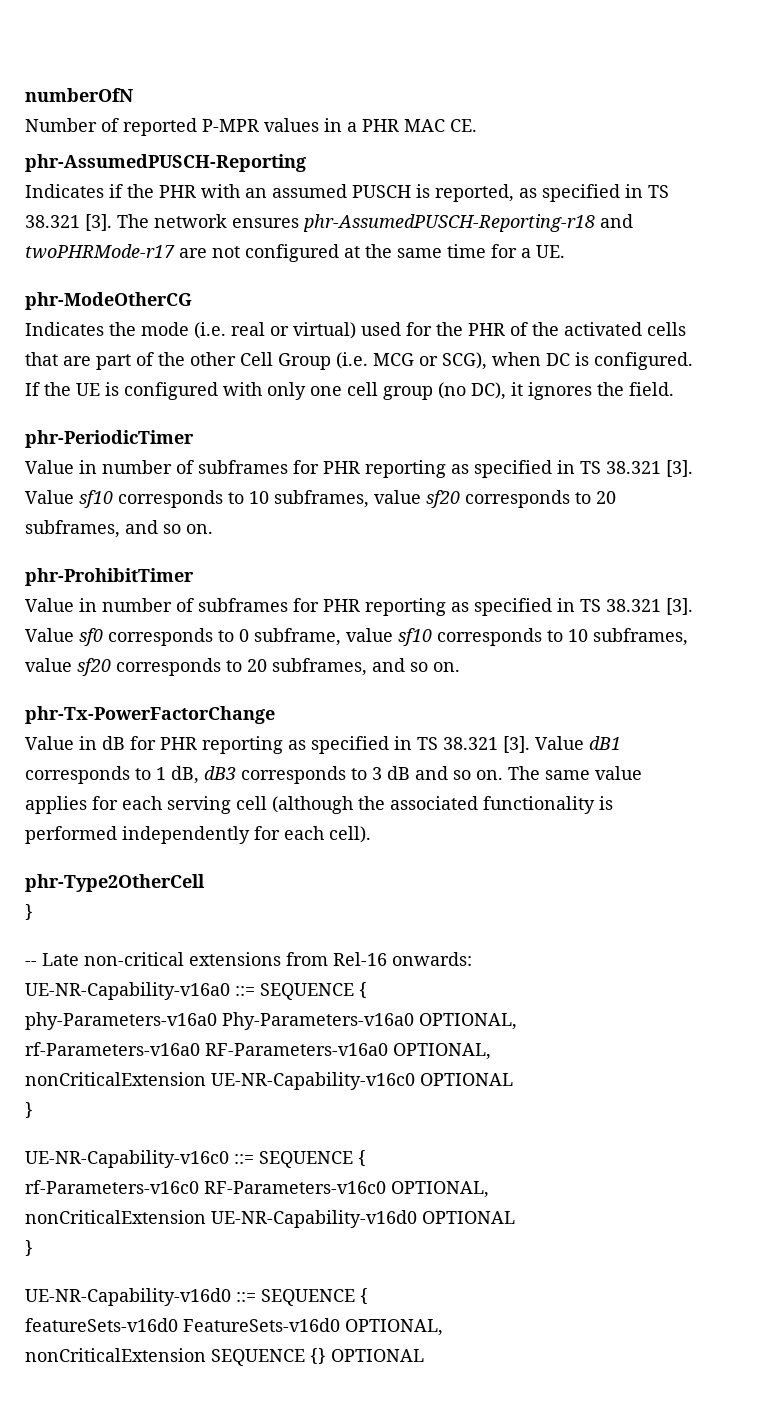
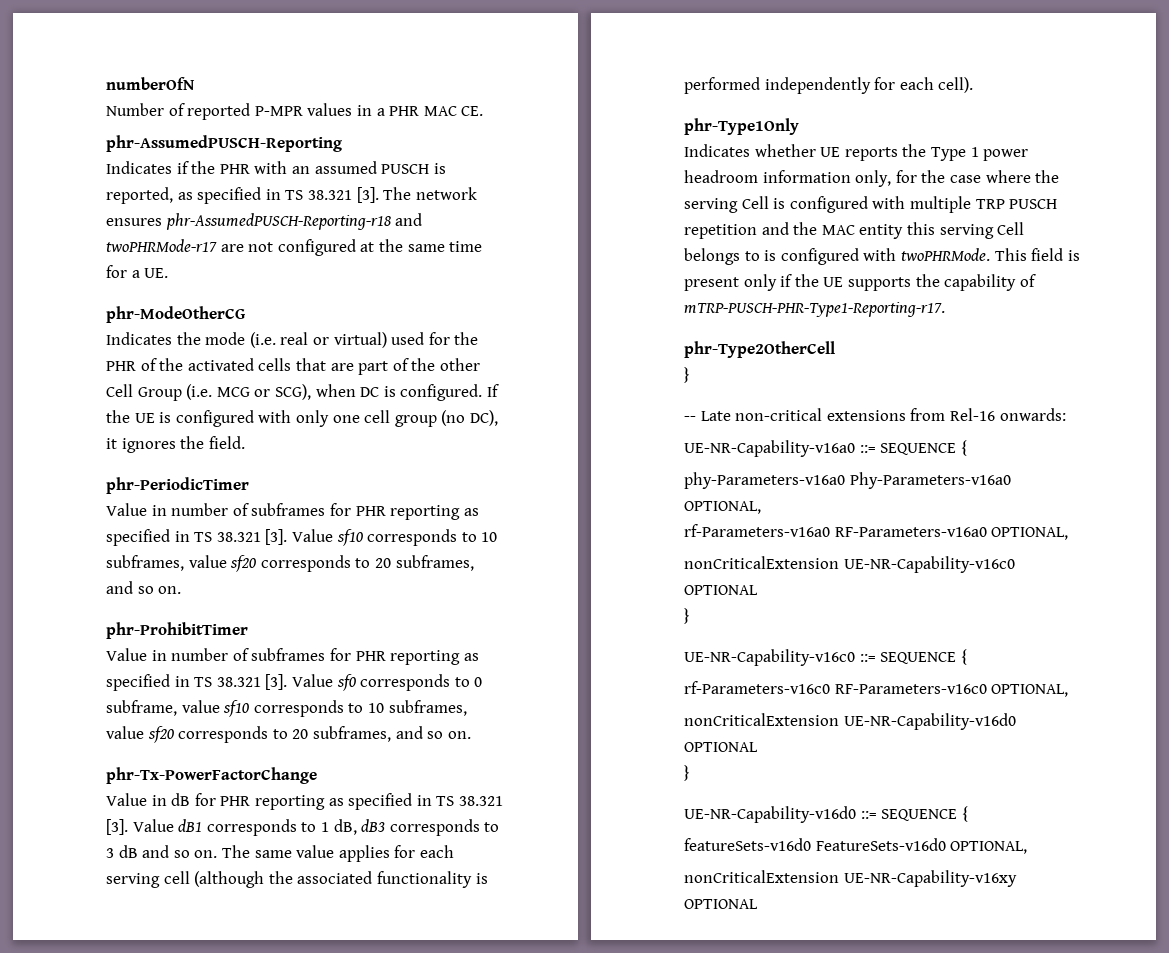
(371, 834) none -> [684,118,799,135] [684,144,1029,161] [684,170,1060,187] [684,196,1058,213] [684,222,1025,239] [684,248,1080,265] [684,274,1036,291] [684,302,945,317] // phr-Type1Only // Indicates whether UE reports the Type 1 power headroom information only, for the case where the serving Cell is configured with multiple TRP PUSCH repetition and the MAC entity this serving Cell belongs to is configured with twoPHRMode. This field is present only if the UE supports the capability of mTRP-PUSCH-PHR-Type1-Reporting-r17.
[211,1348,326,1366] SEQUENCE {} -> [843,870,1017,887] UE-NR-Capability-v16xy

